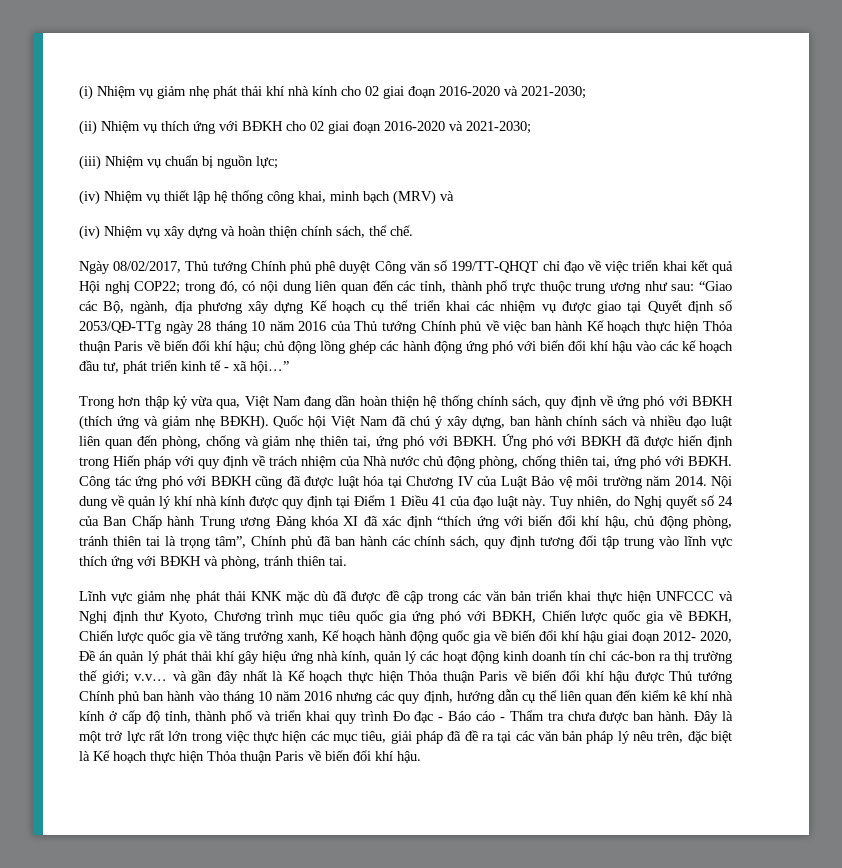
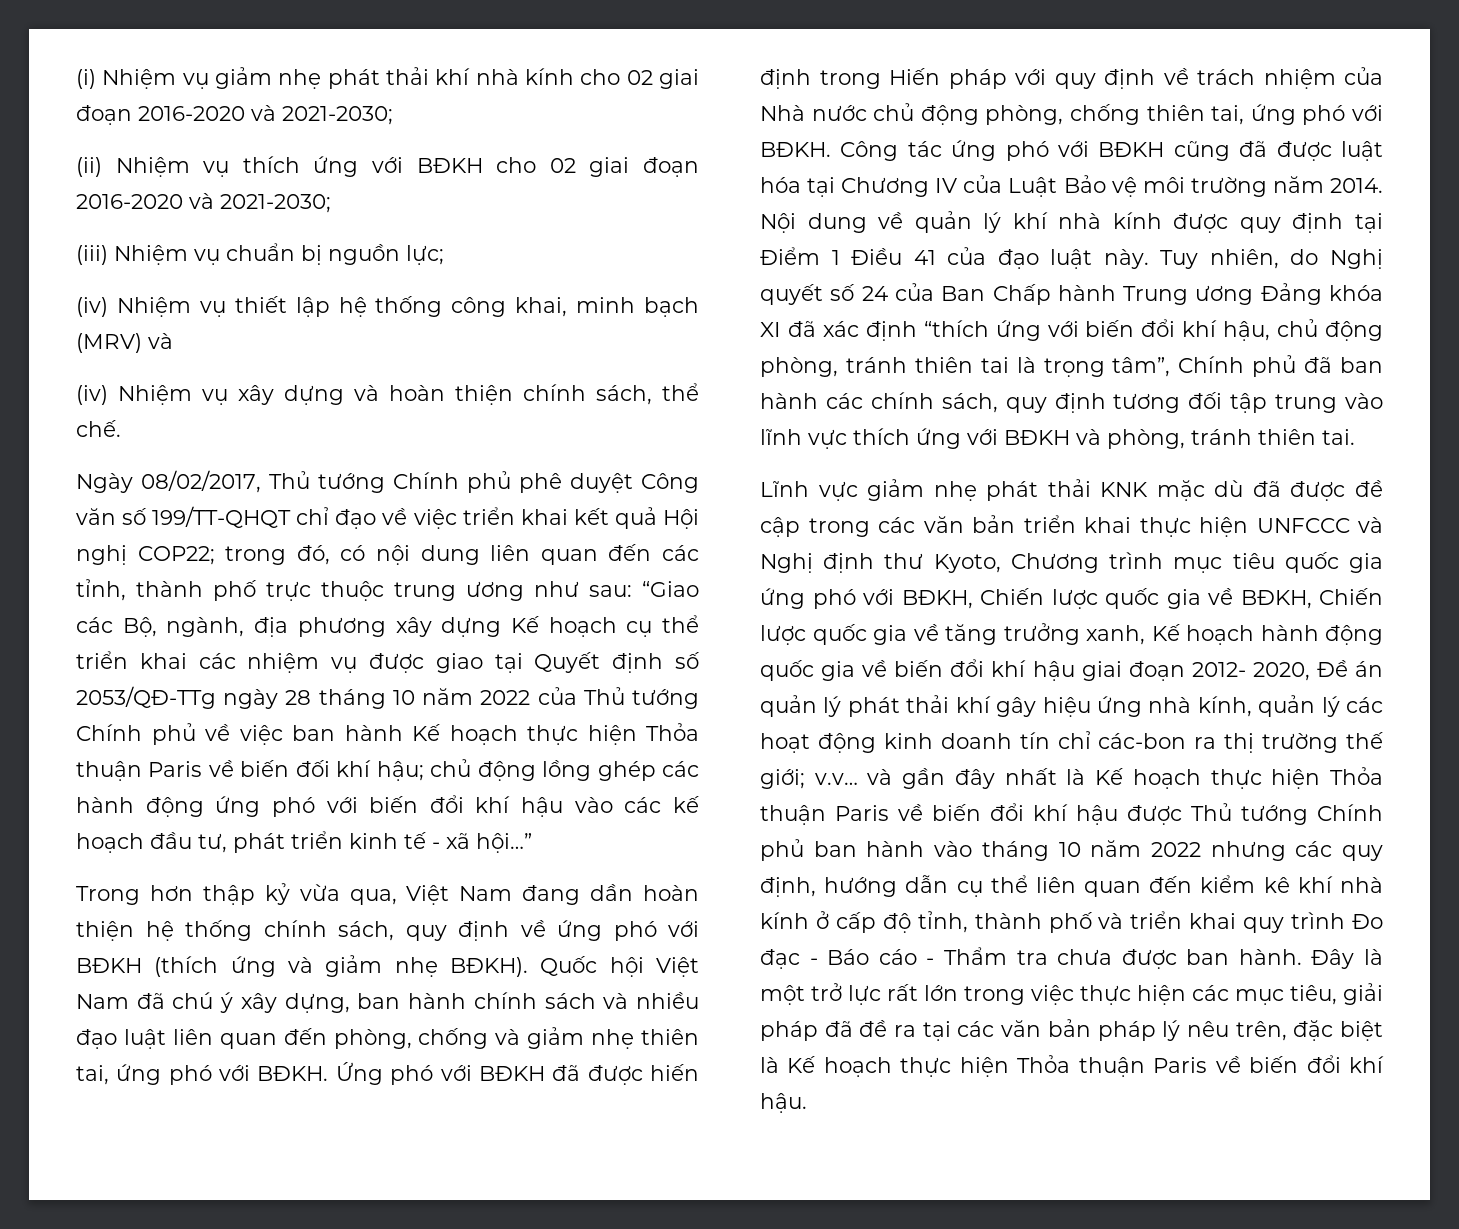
[298,321,327,331] 2016 -> [480,690,531,705] 2022
[304,691,333,701] 2016 -> [1150,842,1201,857] 2022

